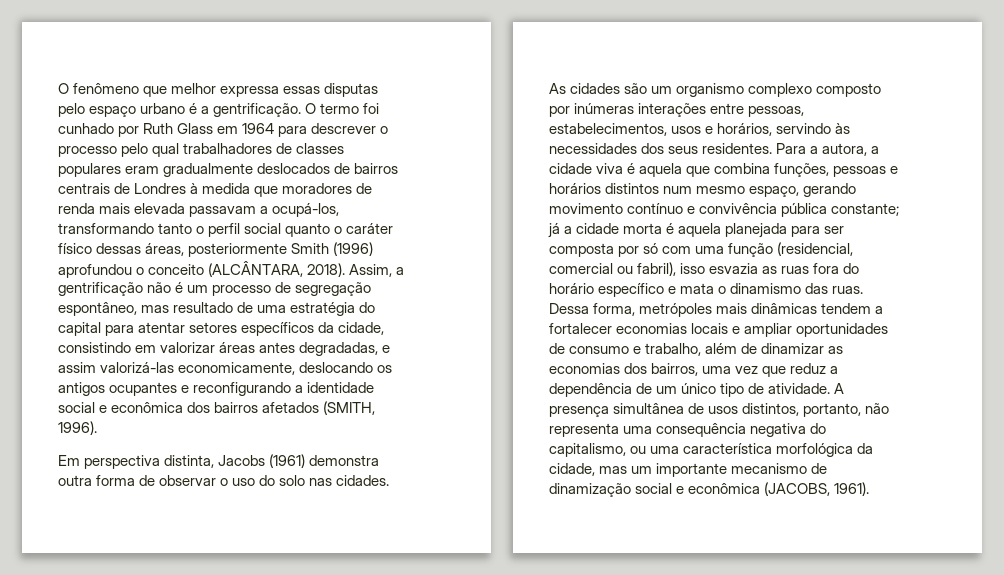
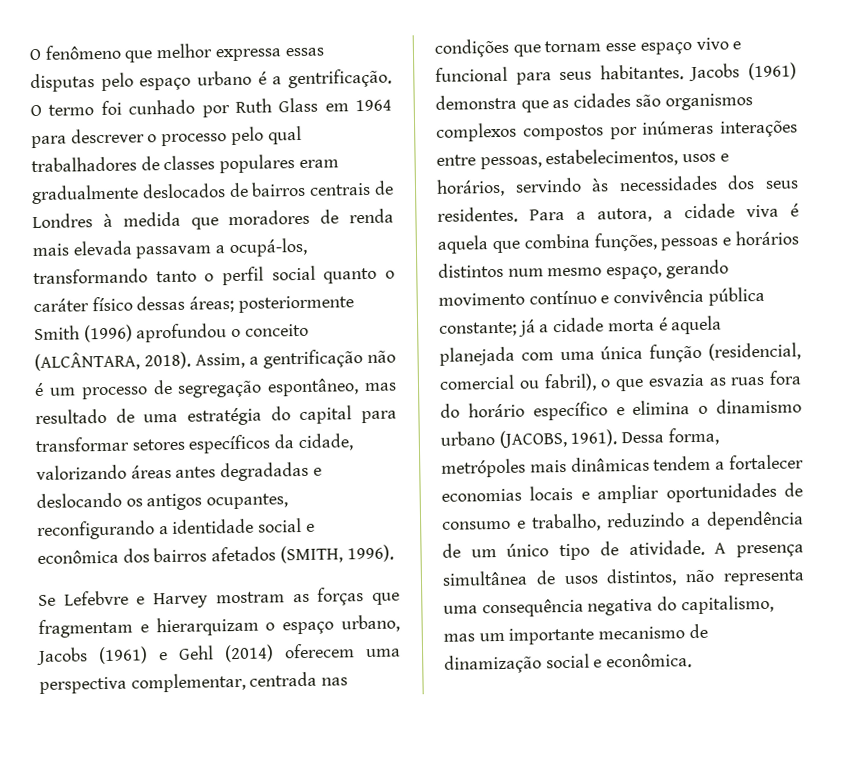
[145,243,185,256] áreas, -> [189,295,235,313] áreas;
[138,322,186,333] atentar -> [35,436,129,453] transformar
[58,342,391,356] [58,362,296,375] consistindo em valorizar áreas antes degradadas, e assim valorizá-las economicamente, -> [36,461,322,482] valorizando áreas antes degradadas e
[109,382,190,396] ocupantes e -> [206,493,289,510] ocupantes,
[58,454,380,469] [58,475,390,486] [549,83,882,97] Em perspectiva distinta, Jacobs (1961) demonstra outra forma de observar o uso do solo nas cidades. As cidades são um organismo complexo composto -> [38,587,401,609] [38,614,401,639] [36,643,401,666] [39,671,349,695] [434,37,742,58] [435,62,797,85] [435,92,753,113] [436,122,604,142] Se Lefebvre e Harvey mostram as forças que fragmentam e hierarquizam o espaço urbano, Jacobs (1961) e Gehl (2014) oferecem uma perspectiva complementar, centrada nas condições que tornam esse espaço vivo e funcional para seus habitantes. Jacobs (1961) demonstra que as cidades são organismos complexos compostos
[791,226,845,237] [549,243,659,257] para ser composta por só -> (515, 356) none
(725, 250) none -> [600,345,644,360] única
[680,263,706,274] isso -> [600,378,644,392] o que
[680,283,715,294] mata -> [632,400,691,415] elimina
[805,283,864,294] das ruas. -> [440,429,618,448] urbano (JACOBS, 1961).
[705,343,844,354] [549,363,827,377] além de dinamizar as economias dos bairros, uma vez que reduz -> [606,512,685,528] reduzindo
[803,403,862,417] portanto, -> (678, 577) none
[630,443,874,457] [549,463,595,476] ou uma característica morfológica da cidade, -> (774, 604) none
[688,482,870,496] econômica (JACOBS, 1961). -> [606,653,693,669] econômica.

